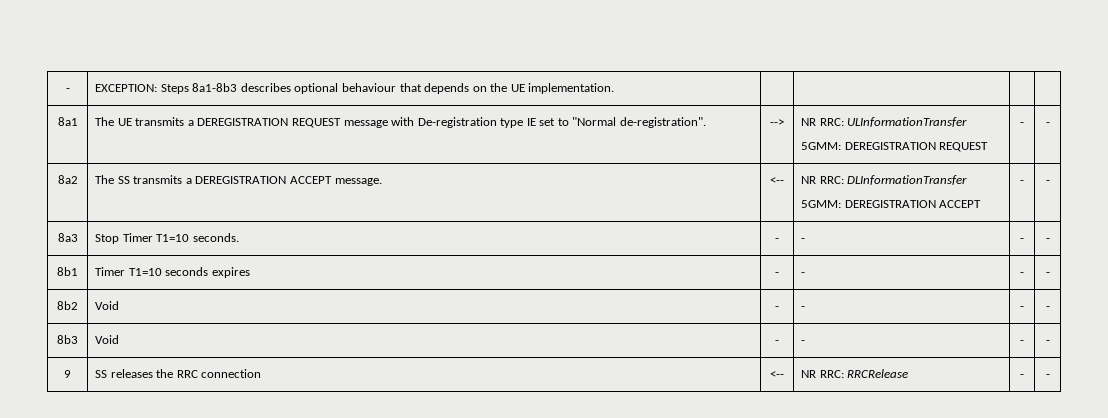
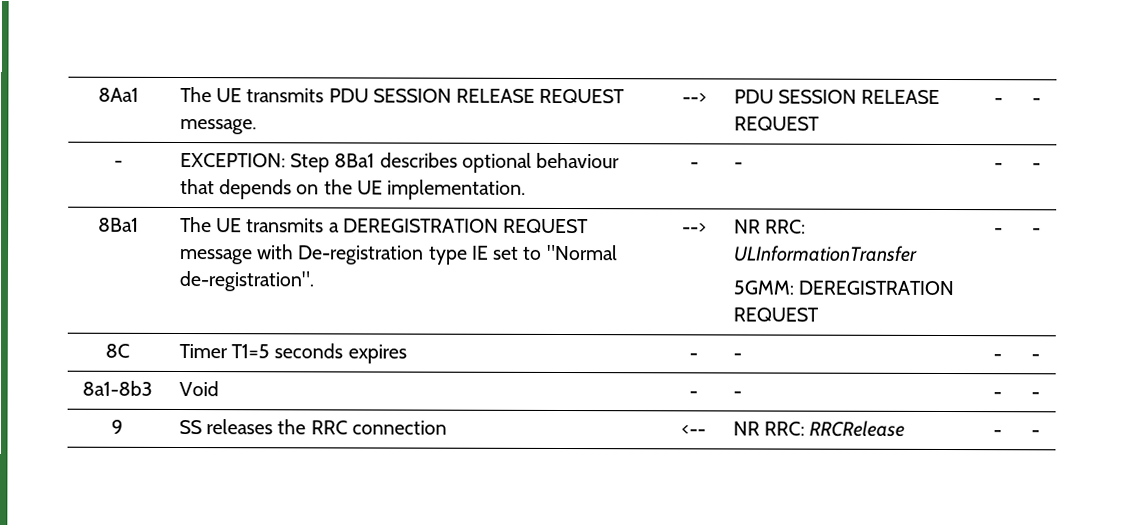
(65, 90) none -> [97,87,139,102] [179,86,626,104] [179,118,257,135] [682,93,707,104] [733,89,941,104] [733,116,820,131] [993,98,1003,105] [1032,98,1041,105] 8Aa1 | The UE transmits PDU SESSION RELEASE REQUEST message. | --> | PDU SESSION RELEASE REQUEST | - | - //
[160,83,238,94] Steps 8a1-8b3 -> [290,153,376,173] Step 8Ba1
[57,117,78,126] | | | // 8a1 -> [690,162,699,169] [733,162,743,169] [993,163,1003,170] [1032,163,1041,170] [97,217,139,232] - | - | - | - // 8Ba1
[57,175,78,184] [95,175,382,186] [770,177,784,184] [801,175,968,185] [801,200,982,208] [1020,180,1024,184] [1045,180,1050,184] [57,233,78,242] [95,233,239,244] [775,238,779,242] [801,238,806,242] [1020,238,1024,242] [1045,238,1050,242] [57,267,78,276] [95,267,162,276] 8a2 | The SS transmits a DEREGISTRATION ACCEPT message. | <-- | NR RRC: DLInformationTransfer // 5GMM: DEREGISTRATION ACCEPT | - | - // 8a3 | Stop Timer T1=10 seconds. | - | - | - | - // 8b1 | Timer T1=10 -> [104,343,130,358] [178,343,271,359] 8C | Timer T1=5
[57,301,78,310] [95,301,120,310] [775,306,779,310] [801,306,806,310] [1020,306,1024,310] [1045,306,1050,310] [57,335,78,344] 8b2 | Void | - | - | - | - // 8b3 -> [81,380,153,396] 8a1-8b3

